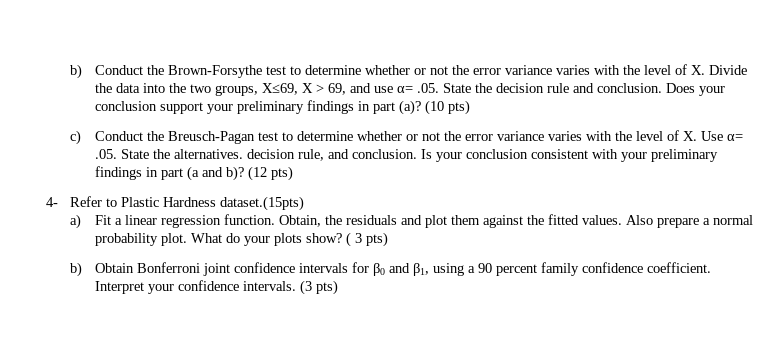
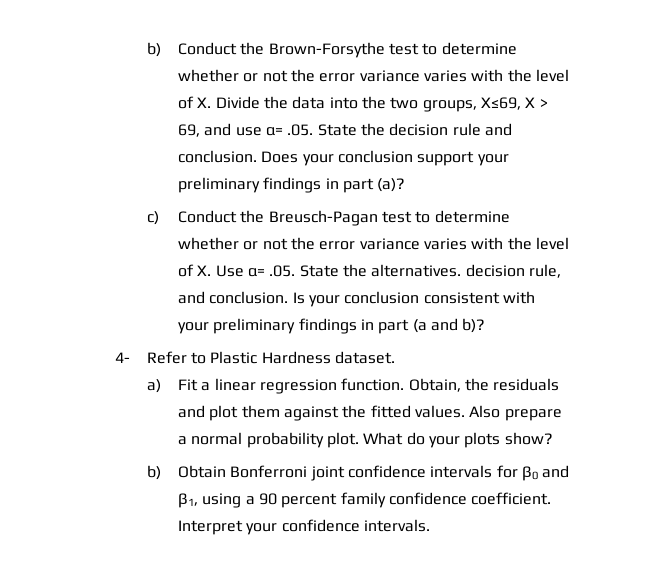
[424,100,470,115] (10 pts) -> (406, 185) none
[247,166,293,181] (12 pts) -> (486, 325) none
[220,196,305,211] dataset.(15pts) -> [335,351,396,364] dataset.
[345,232,388,247] ( 3 pts) -> (553, 438) none
[299,280,338,295] (3 pts) -> (431, 525) none

